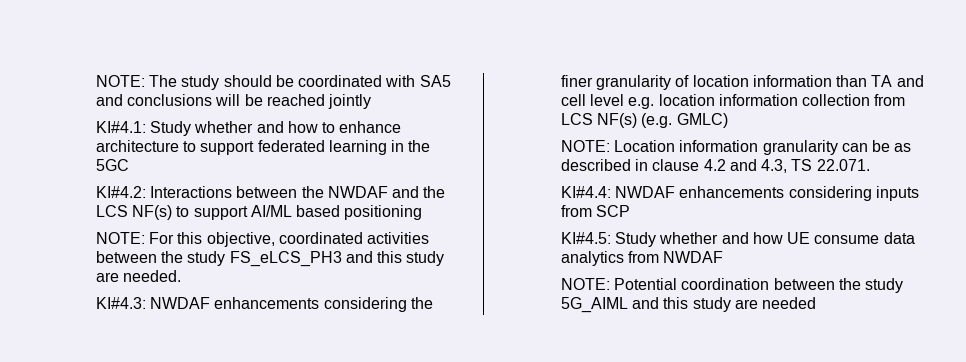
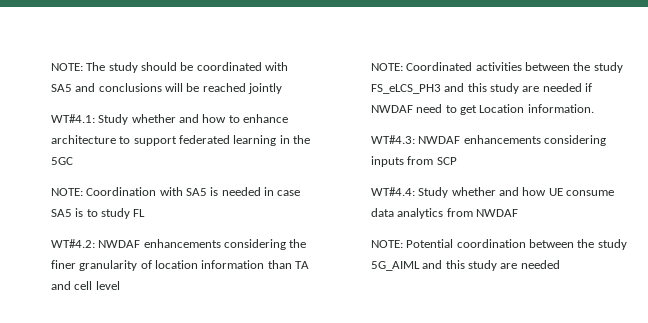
[95,121,146,133] KI#4.1: -> [50,114,95,123] WT#4.1:
[95,186,446,198] [95,205,423,220] [95,232,430,247] [95,251,445,267] [95,270,181,282] [95,297,146,309] KI#4.2: Interactions between the NWDAF and the LCS NF(s) to support AI/ML based positioning // NOTE: For this objective, coordinated activities between the study FS_eLCS_PH3 and this study are needed. // KI#4.3: -> [50,187,301,196] [50,208,146,219] [50,239,95,248] NOTE: Coordination with SA5 is needed in case SA5 is to study FL // WT#4.2:
[628,94,906,109] [560,113,728,128] [560,140,912,155] [560,159,870,173] [560,186,611,198] e.g. location information collection from LCS NF(s) (e.g. GMLC) // NOTE: Location information granularity can be as described in clause 4.2 and 4.3, TS 22.071. // KI#4.4: -> [370,62,623,73] [370,83,593,94] [370,104,594,115] [370,135,415,144] // NOTE: Coordinated activities between the study FS_eLCS_PH3 and this study are needed if NWDAF need to get Location information. // WT#4.3:
[560,232,611,244] KI#4.5: -> [370,187,415,196] WT#4.4:

